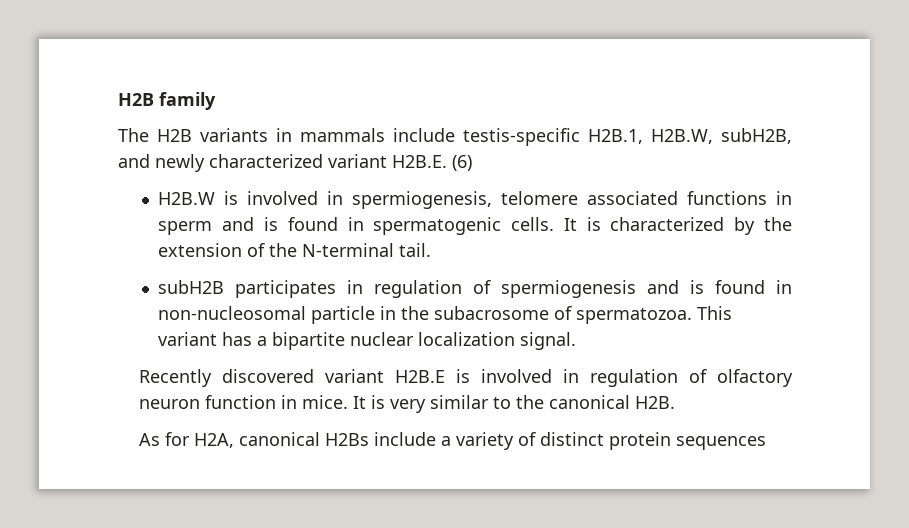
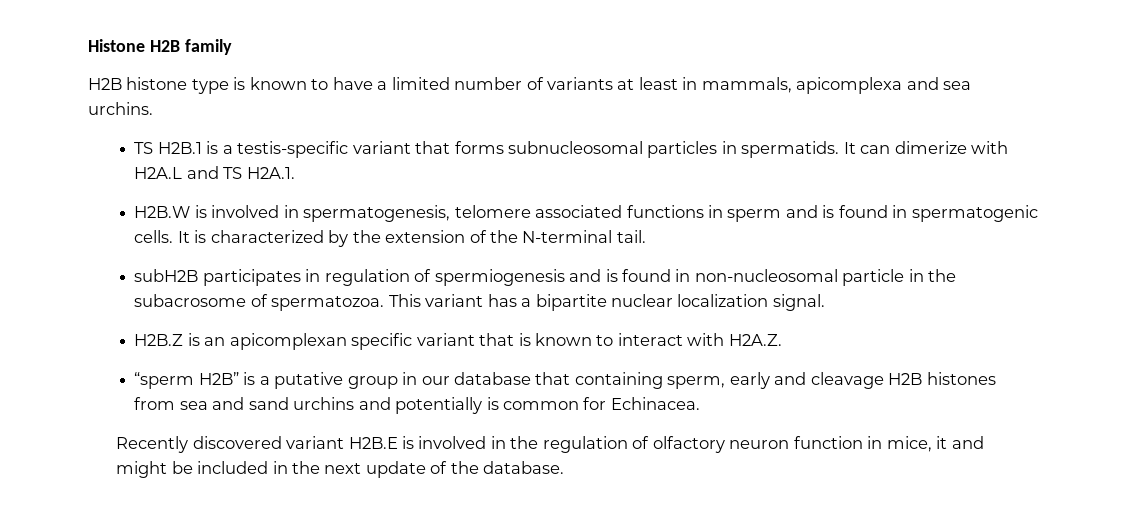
(118, 99) none -> [88,39,145,52] Histone
[118,128,792,146] [118,154,472,172] The H2B variants in mammals include testis-specific H2B.1, H2B.W, subH2B, and newly characterized variant H2B.E. (6) -> [88,77,972,94] [88,102,153,115] [134,141,1009,158] [134,166,295,179] H2B histone type is known to have a limited number of variants at least in mammals, apicomplexa and sea urchins. // TS H2B.1 is a testis-specific variant that forms subnucleosomal particles in spermatids. It can dimerize with H2A.L and TS H2A.1.
[352,191,493,209] spermiogenesis, -> [303,205,451,222] spermatogenesis,
(577, 341) none -> [134,333,782,350] [134,372,996,389] [134,397,700,414] // H2B.Z is an apicomplexan specific variant that is known to interact with H2A.Z. // “sperm H2B” is a putative group in our database that containing sperm, early and cleavage H2B histones from sea and sand urchins and potentially is common for Echinacea.
(579, 376) none -> [510,436,539,449] the
[301,395,675,413] [138,432,766,450] mice. It is very similar to the canonical H2B. // As for H2A, canonical H2Bs include a variety of distinct protein sequences -> [886,436,984,452] [116,461,565,478] mice, it and might be included in the next update of the database.

